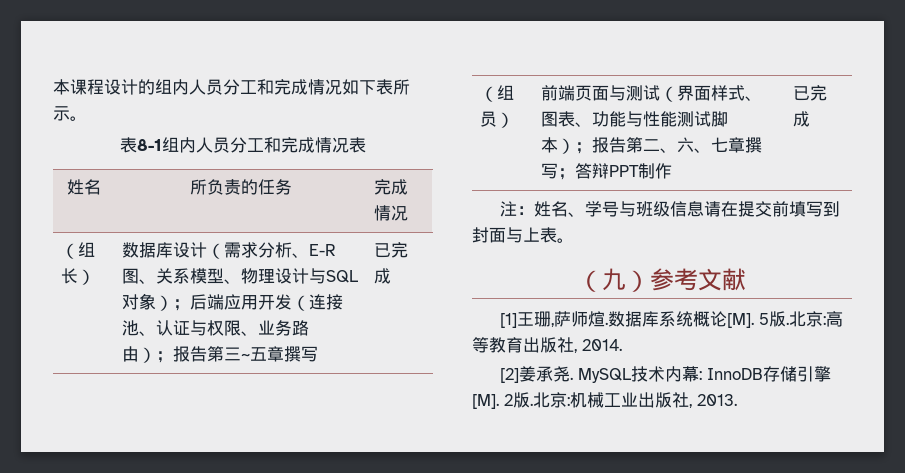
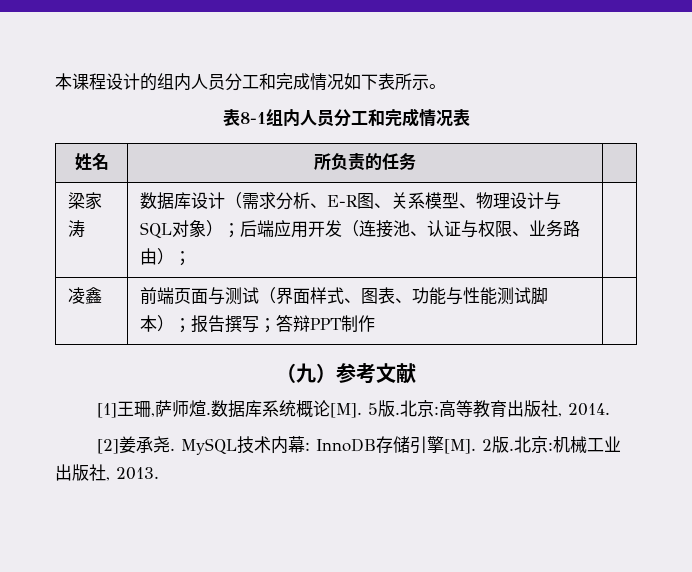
[374,179,409,195] [374,205,409,221] [61,242,96,259] [61,268,96,285] 完成情况 // （组长） -> [67,192,102,210] [67,220,85,237] // 梁家涛
[173,346,319,362] [374,242,409,258] [374,268,392,284] [480,85,515,102] [480,111,515,128] 报告第三~五章撰写 | 已完成 // （组员） -> [67,287,102,304] | // 凌鑫
[626,137,746,153] 第二、六、七章 -> (225, 323) none
[793,85,828,101] [793,111,811,127] [499,201,840,217] [472,227,574,243] 已完成 // 注：姓名、学号与班级信息请在提交前填写到封面与上表。 -> (375, 323) none

